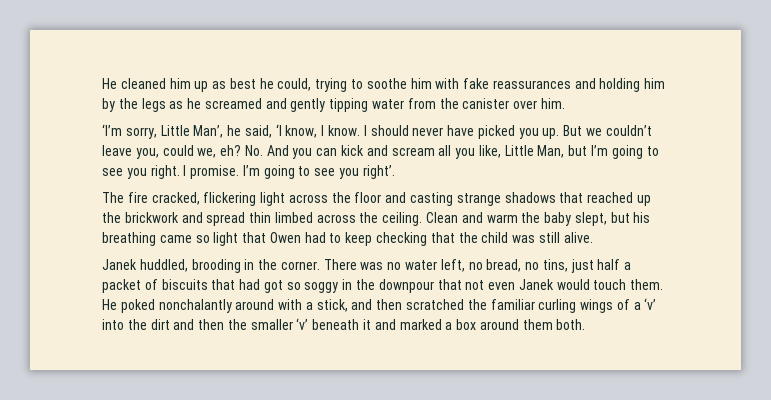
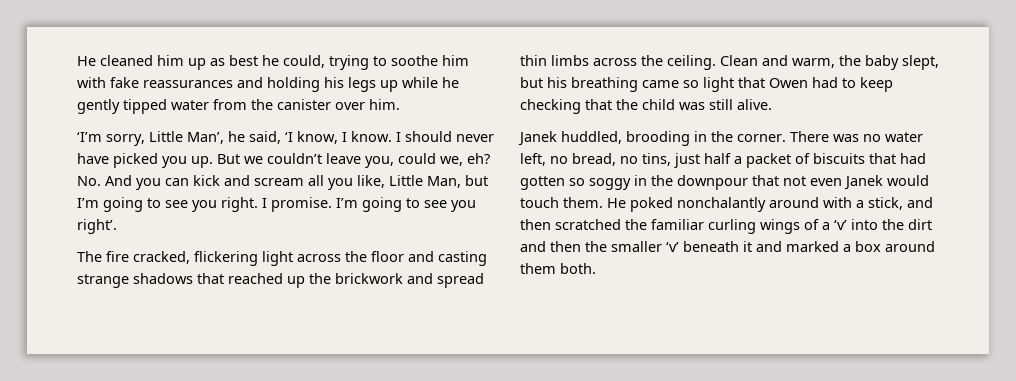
[644,78,666,89] [102,98,369,112] him by the legs as he screamed and gently tipping -> [324,77,459,92] [77,99,167,114] his legs up while he gently tipped
[274,212,313,223] limbed -> [551,55,589,66] limbs
[486,214,518,223] warm -> [792,58,835,68] warm,
[263,280,283,293] got -> [520,176,565,190] gotten

